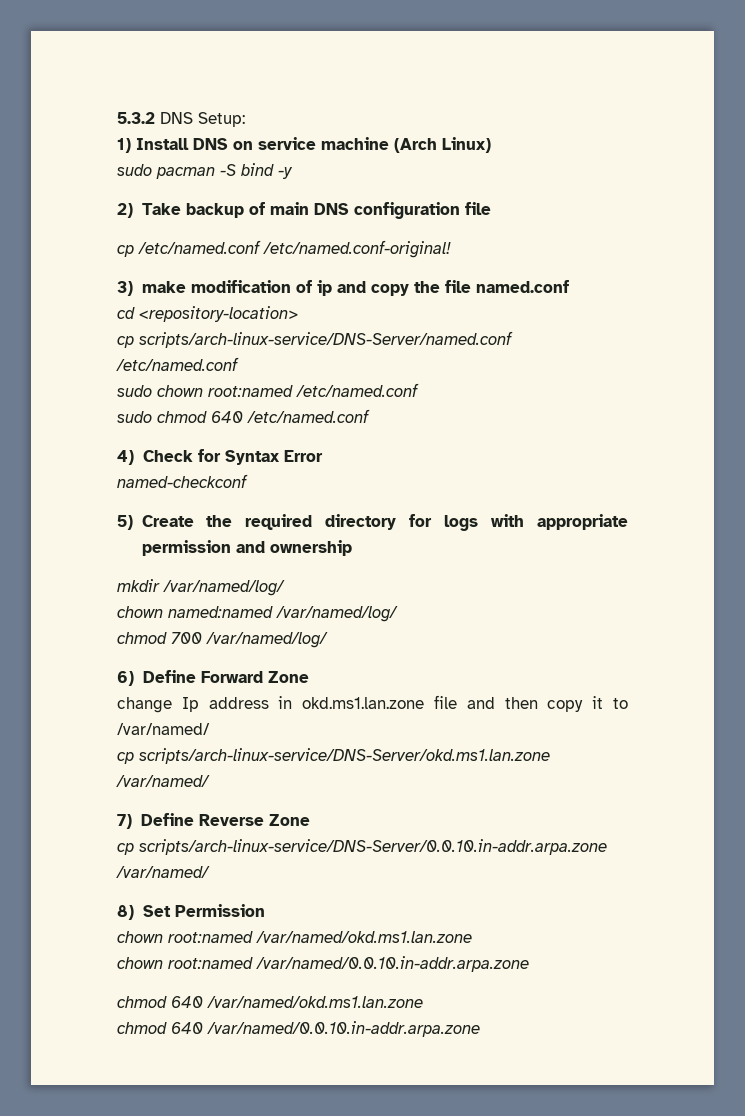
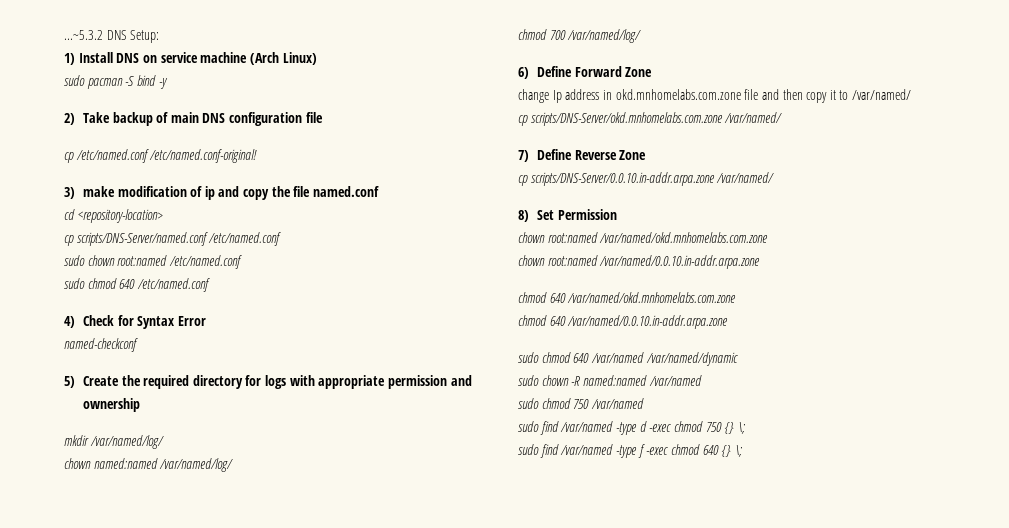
[117,112,155,124] 5.3.2 -> [64,30,103,40] ...~5.3.2
[139,331,513,348] scripts/arch-linux-service/DNS-Server/named.conf -> [76,232,208,246] scripts/DNS-Server/named.conf
[302,697,425,709] okd.ms1.lan.zone -> [615,89,741,100] okd.mnhomelabs.com.zone
[139,748,550,764] scripts/arch-linux-service/DNS-Server/okd.ms1.lan.zone -> [530,112,723,126] scripts/DNS-Server/okd.mnhomelabs.com.zone
[139,839,607,855] scripts/arch-linux-service/DNS-Server/0.0.10.in-addr.arpa.zone -> [530,172,715,186] scripts/DNS-Server/0.0.10.in-addr.arpa.zone
[256,931,472,943] /var/named/okd.ms1.lan.zone -> [599,232,769,243] /var/named/okd.mnhomelabs.com.zone
[207,996,423,1008] /var/named/okd.ms1.lan.zone -> [567,292,737,303] /var/named/okd.mnhomelabs.com.zone
(480, 1029) none -> [518,352,738,366] [518,375,702,386] [518,398,644,409] [518,421,745,435] [518,444,742,458] // sudo chmod 640 /var/named /var/named/dynamic // sudo chown -R named:named /var/named // sudo chmod 750 /var/named // sudo find /var/named -type d -exec chmod 750 {} \; // sudo find /var/named -type f -exec chmod 640 {} \;

